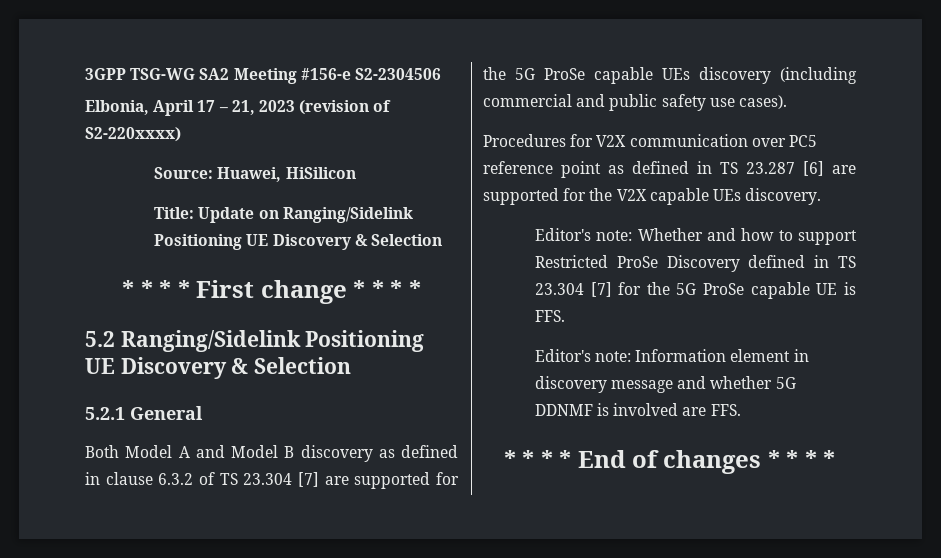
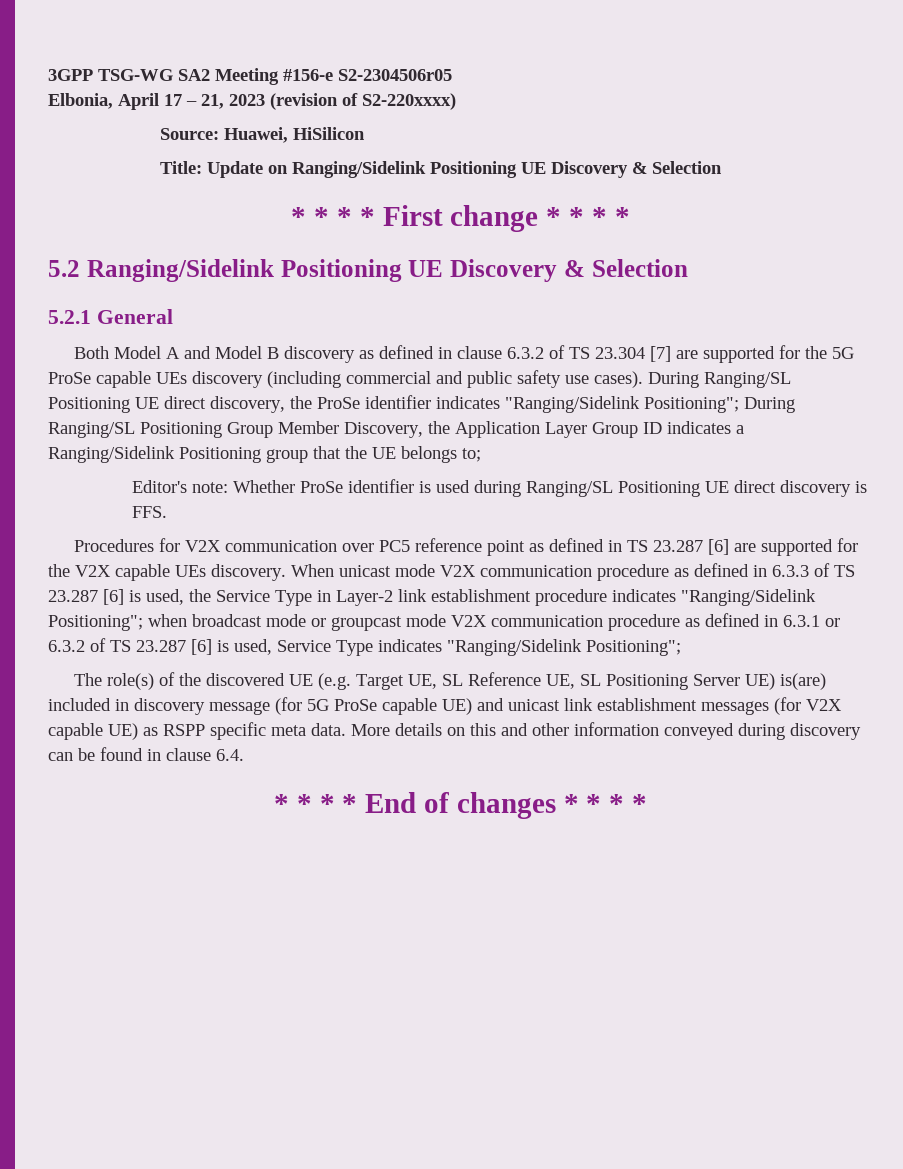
[354,68,441,80] S2-2304506 -> [338,69,452,81] S2-2304506r05
(787, 102) none -> [648,372,791,388] [48,395,795,413] [48,421,744,438] [48,446,481,463] [132,479,868,497] [132,506,168,518] During Ranging/SL Positioning UE direct discovery, the ProSe identifier indicates "Ranging/Sidelink Positioning"; During Ranging/SL Positioning Group Member Discovery, the Application Layer Group ID indicates a Ranging/Sidelink Positioning group that the UE belongs to; // Editor's note: Whether ProSe identifier is used during Ranging/SL Positioning UE direct discovery is FFS.
[534,228,857,245] [534,255,856,272] [534,282,856,299] [534,310,565,322] [534,349,809,362] [534,376,796,393] [534,403,741,416] // Editor's note: Whether and how to support Restricted ProSe Discovery defined in TS 23.304 [7] for the 5G ProSe capable UE is FFS. // Editor's note: Information element in discovery message and whether 5G DDNMF is involved are FFS. -> [291,563,855,581] [48,589,816,606] [48,613,840,631] [48,638,681,656] [74,672,827,690] [48,697,842,715] [48,722,861,740] [48,747,244,761] When unicast mode V2X communication procedure as defined in 6.3.3 of TS 23.287 [6] is used, the Service Type in Layer-2 link establishment procedure indicates "Ranging/Sidelink Positioning"; when broadcast mode or groupcast mode V2X communication procedure as defined in 6.3.1 or 6.3.2 of TS 23.287 [6] is used, Service Type indicates "Ranging/Sidelink Positioning"; // The role(s) of the discovered UE (e.g. Target UE, SL Reference UE, SL Positioning Server UE) is(are) included in discovery message (for 5G ProSe capable UE) and unicast link establishment messages (for V2X capable UE) as RSPP specific meta data. More details on this and other information conveyed during discovery can be found in clause 6.4.

